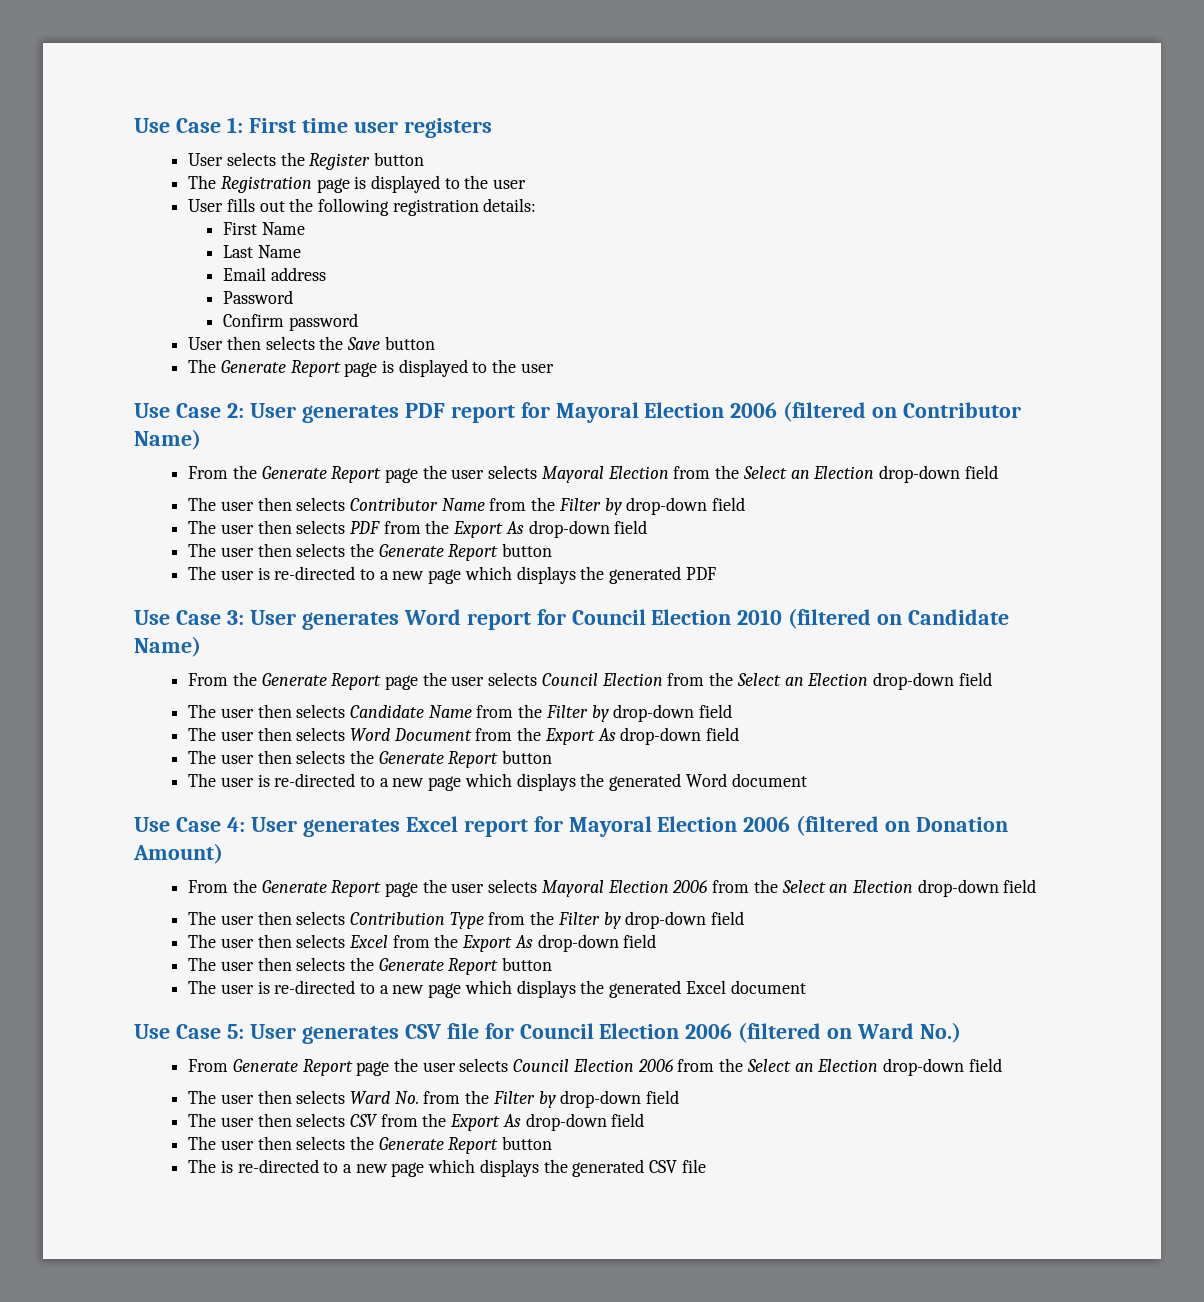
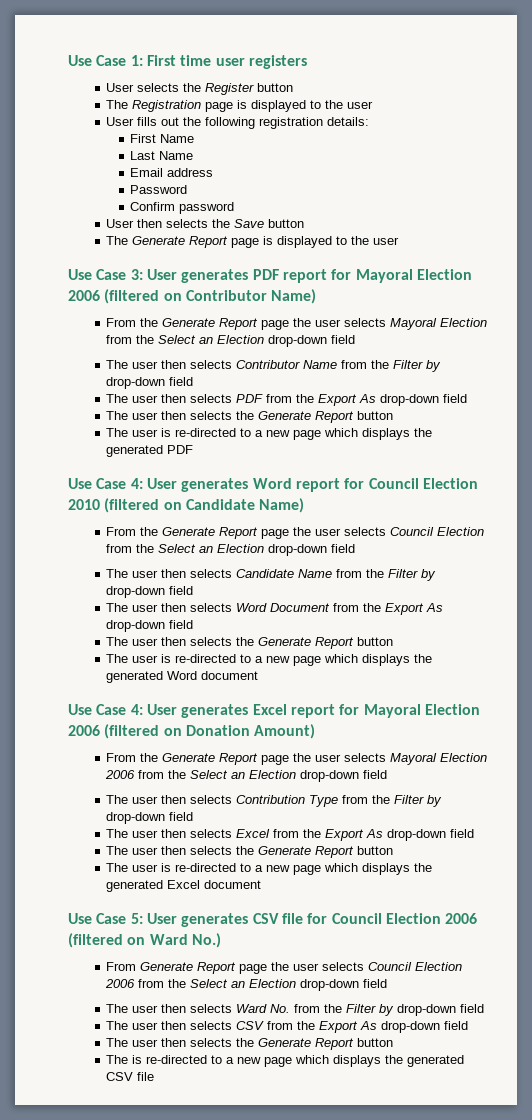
[226,403,244,418] 2: -> [130,269,143,280] 3:
[226,610,244,625] 3: -> [130,478,143,489] 4:

